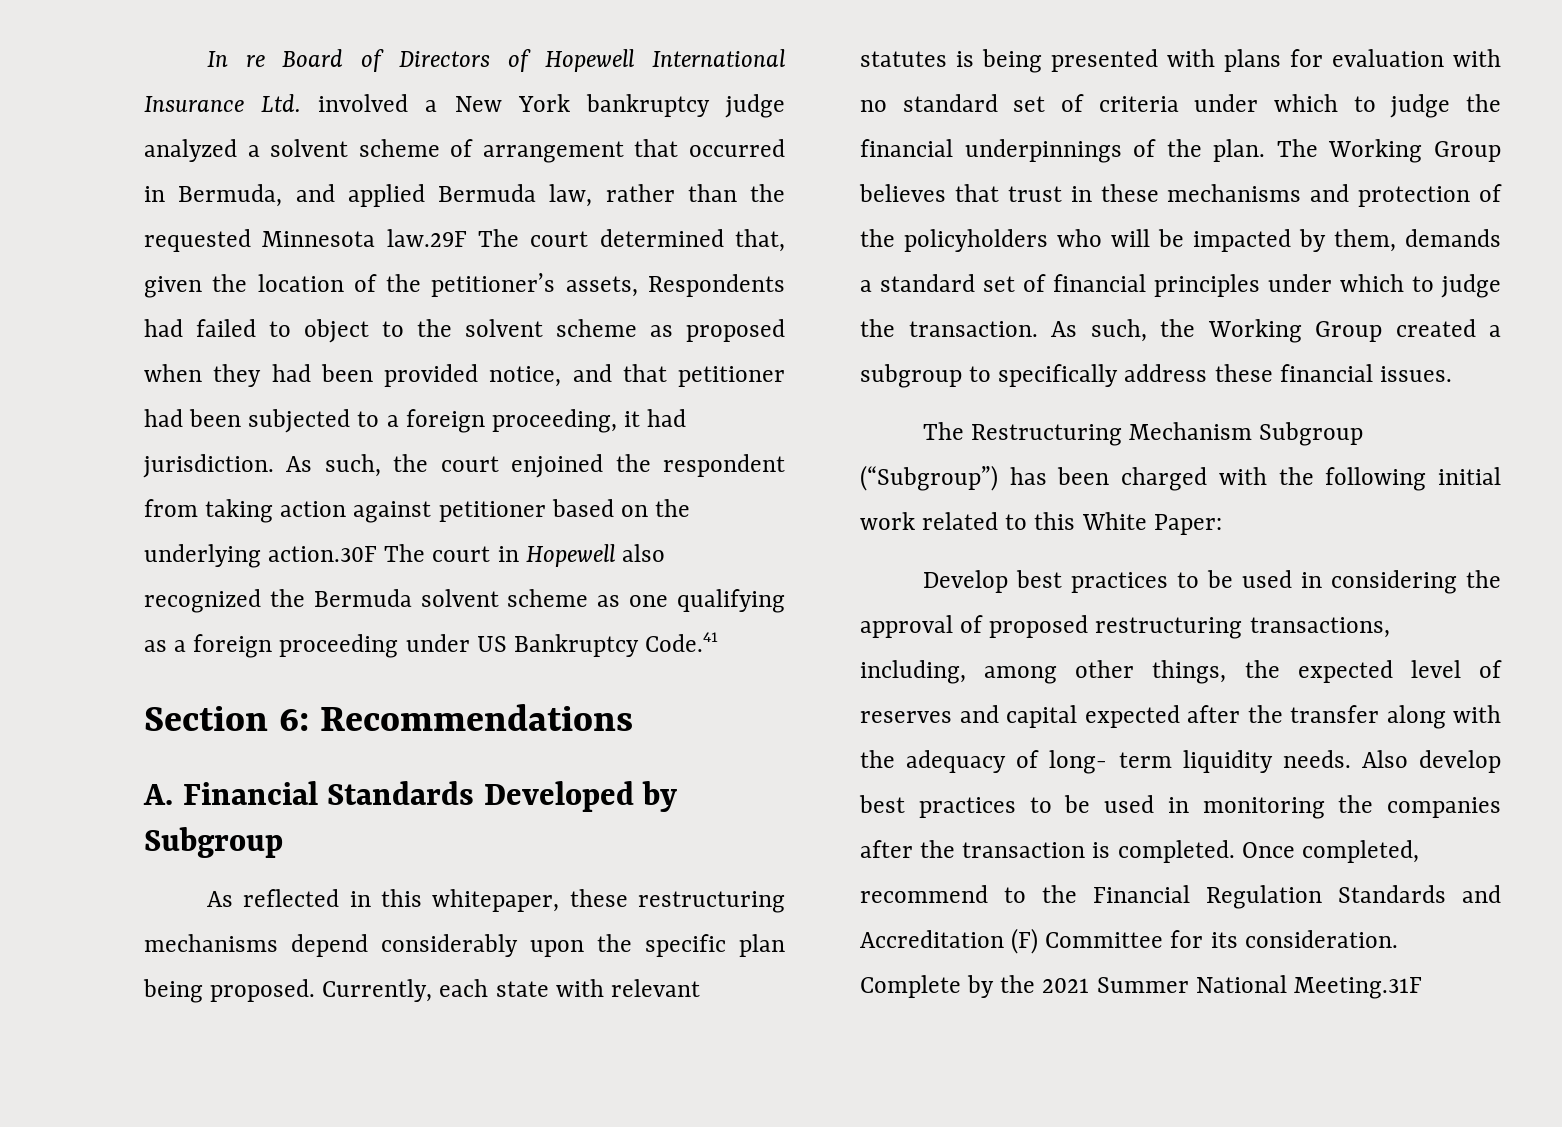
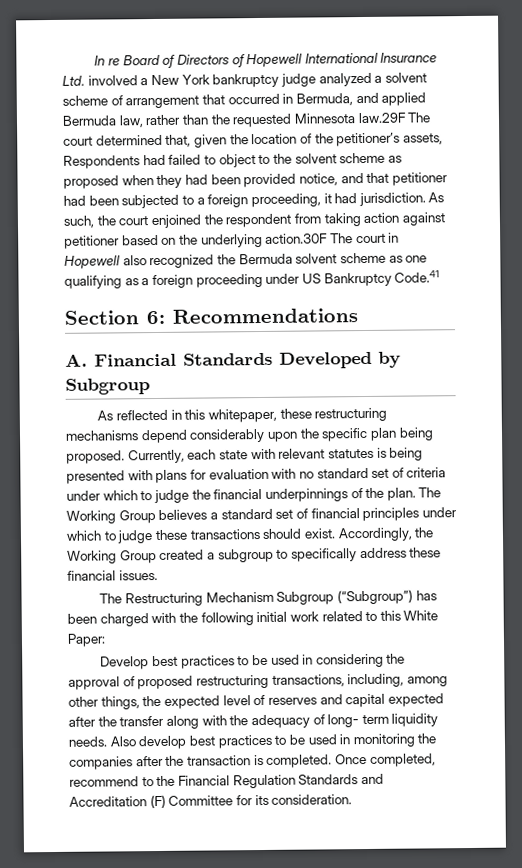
[954,184,1502,207] [860,229,1501,252] that trust in these mechanisms and protection of the policyholders who will be impacted by them, demands -> (208, 514) none
[860,319,1147,342] the transaction. As such, -> [154,527,413,542] these transactions should exist. Accordingly,
[860,975,1422,999] Complete by the 2021 Summer National Meeting.31F -> (353, 799) none

